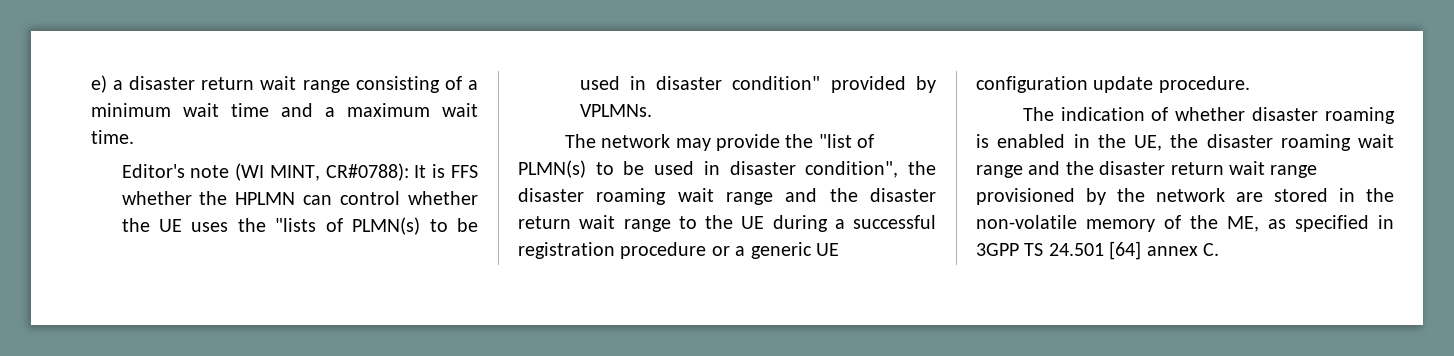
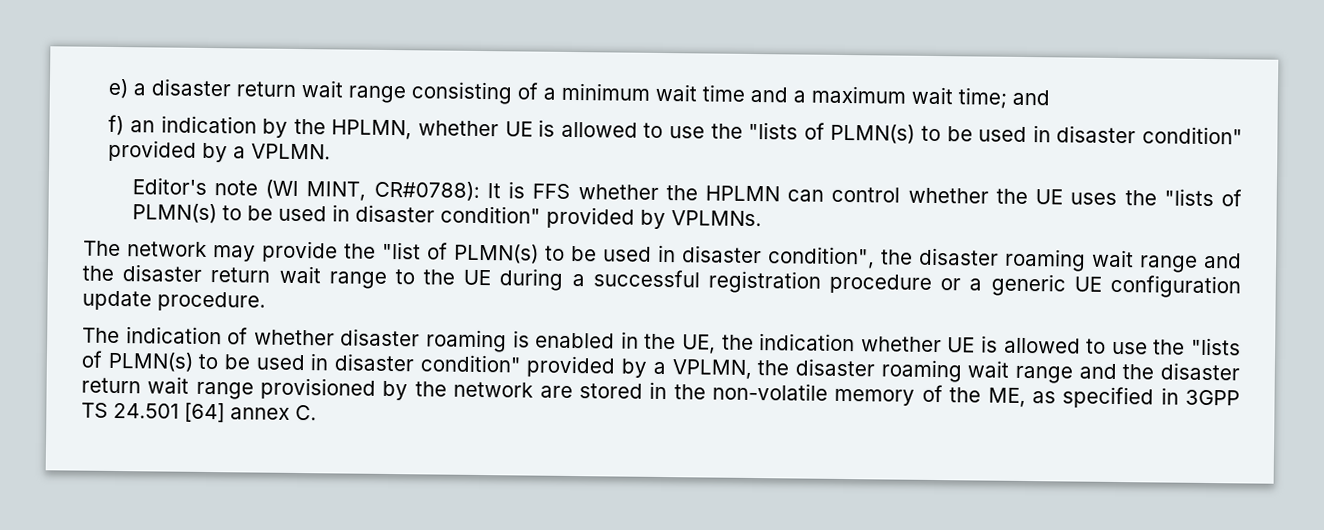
[90,130,134,144] time. -> [958,87,1051,109] [108,114,1244,145] [108,139,332,163] time; and // f) an indication by the HPLMN, whether UE is allowed to use the "lists of PLMN(s) to be used in disaster condition" provided by a VPLMN.
(1199, 141) none -> [759,333,1241,356] [81,350,790,379] indication whether UE is allowed to use the "lists of PLMN(s) to be used in disaster condition" provided by a VPLMN, the

